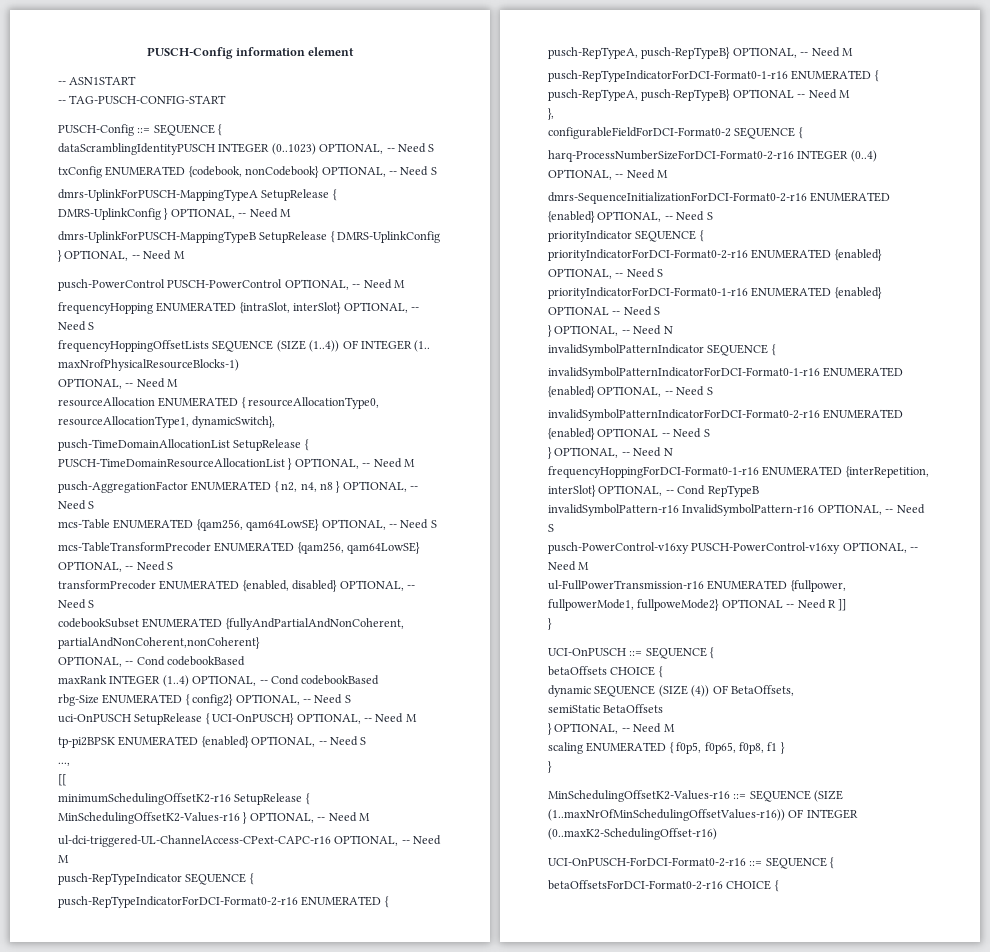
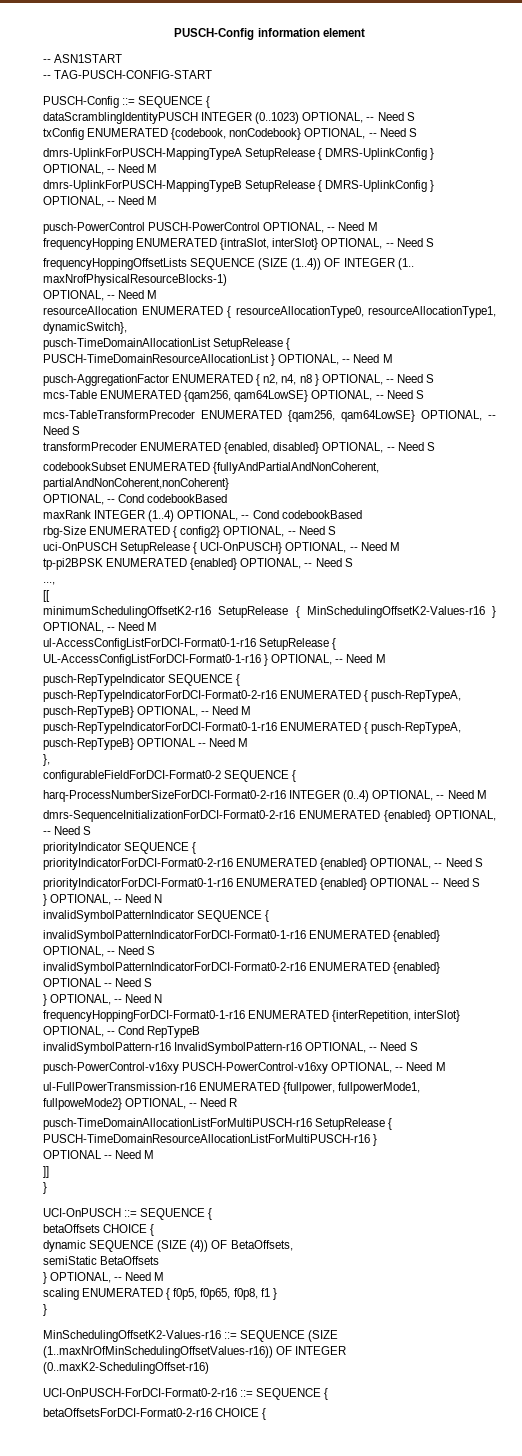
[58,835,331,847] ul-dci-triggered-UL-ChannelAccess-CPext-CAPC-r16 -> [43,638,337,650] [43,654,269,666] ul-AccessConfigListForDCI-Format0-1-r16 SetupRelease { UL-AccessConfigListForDCI-Format0-1-r16 }
[721,599,836,609] OPTIONAL -- Need R -> [125,1098,238,1109] [43,1118,393,1130] [43,1134,378,1146] [43,1150,155,1159] OPTIONAL, -- Need R // pusch-TimeDomainAllocationListForMultiPUSCH-r16 SetupRelease { PUSCH-TimeDomainResourceAllocationListForMultiPUSCH-r16 } // OPTIONAL -- Need M //

